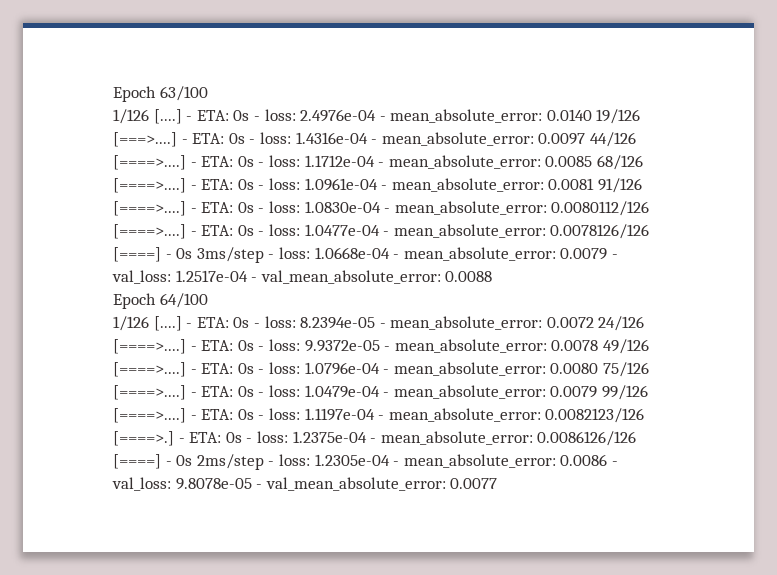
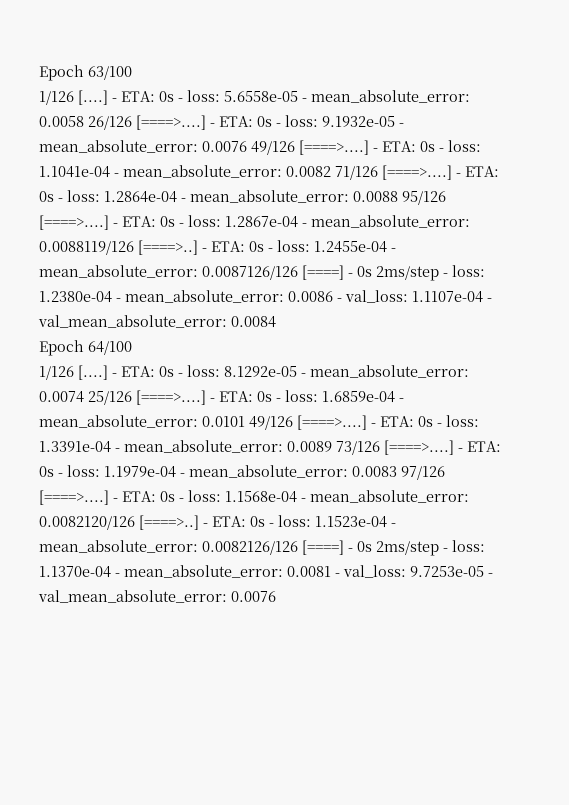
[300,109,641,124] [113,132,636,147] [113,155,643,170] [113,178,642,193] [113,201,650,216] [113,224,650,239] [113,247,618,263] [112,270,493,284] 2.4976e-04 - mean_absolute_error: 0.0140 19/126 [===>....] - ETA: 0s - loss: 1.4316e-04 - mean_absolute_error: 0.0097 44/126 [====>....] - ETA: 0s - loss: 1.1712e-04 - mean_absolute_error: 0.0085 68/126 [====>....] - ETA: 0s - loss: 1.0961e-04 - mean_absolute_error: 0.0081 91/126 [====>....] - ETA: 0s - loss: 1.0830e-04 - mean_absolute_error: 0.0080112/126 [====>....] - ETA: 0s - loss: 1.0477e-04 - mean_absolute_error: 0.0078126/126 [====] - 0s 3ms/step - loss: 1.0668e-04 - mean_absolute_error: 0.0079 - val_loss: 1.2517e-04 - val_mean_absolute_error: 0.0088 -> [224,90,470,103] [39,115,404,130] [39,140,481,155] [39,165,499,180] [39,190,446,205] [39,215,470,230] [39,240,396,255] [39,265,485,281] [39,290,492,303] [38,315,276,328] 5.6558e-05 - mean_absolute_error: 0.0058 26/126 [====>....] - ETA: 0s - loss: 9.1932e-05 - mean_absolute_error: 0.0076 49/126 [====>....] - ETA: 0s - loss: 1.1041e-04 - mean_absolute_error: 0.0082 71/126 [====>....] - ETA: 0s - loss: 1.2864e-04 - mean_absolute_error: 0.0088 95/126 [====>....] - ETA: 0s - loss: 1.2867e-04 - mean_absolute_error: 0.0088119/126 [====>..] - ETA: 0s - loss: 1.2455e-04 - mean_absolute_error: 0.0087126/126 [====] - 0s 2ms/step - loss: 1.2380e-04 - mean_absolute_error: 0.0086 - val_loss: 1.1107e-04 - val_mean_absolute_error: 0.0084
[300,316,645,331] [113,339,649,354] [113,362,649,377] [113,385,648,400] [113,408,645,423] [113,431,637,446] [113,454,618,470] [112,477,498,491] 8.2394e-05 - mean_absolute_error: 0.0072 24/126 [====>....] - ETA: 0s - loss: 9.9372e-05 - mean_absolute_error: 0.0078 49/126 [====>....] - ETA: 0s - loss: 1.0796e-04 - mean_absolute_error: 0.0080 75/126 [====>....] - ETA: 0s - loss: 1.0479e-04 - mean_absolute_error: 0.0079 99/126 [====>....] - ETA: 0s - loss: 1.1197e-04 - mean_absolute_error: 0.0082123/126 [====>.] - ETA: 0s - loss: 1.2375e-04 - mean_absolute_error: 0.0086126/126 [====] - 0s 2ms/step - loss: 1.2305e-04 - mean_absolute_error: 0.0086 - val_loss: 9.8078e-05 - val_mean_absolute_error: 0.0077 -> [224,365,469,378] [39,390,404,405] [39,415,479,430] [39,440,501,455] [39,465,445,480] [39,490,469,505] [39,515,396,530] [39,540,485,556] [39,565,493,578] [38,590,276,603] 8.1292e-05 - mean_absolute_error: 0.0074 25/126 [====>....] - ETA: 0s - loss: 1.6859e-04 - mean_absolute_error: 0.0101 49/126 [====>....] - ETA: 0s - loss: 1.3391e-04 - mean_absolute_error: 0.0089 73/126 [====>....] - ETA: 0s - loss: 1.1979e-04 - mean_absolute_error: 0.0083 97/126 [====>....] - ETA: 0s - loss: 1.1568e-04 - mean_absolute_error: 0.0082120/126 [====>..] - ETA: 0s - loss: 1.1523e-04 - mean_absolute_error: 0.0082126/126 [====] - 0s 2ms/step - loss: 1.1370e-04 - mean_absolute_error: 0.0081 - val_loss: 9.7253e-05 - val_mean_absolute_error: 0.0076

